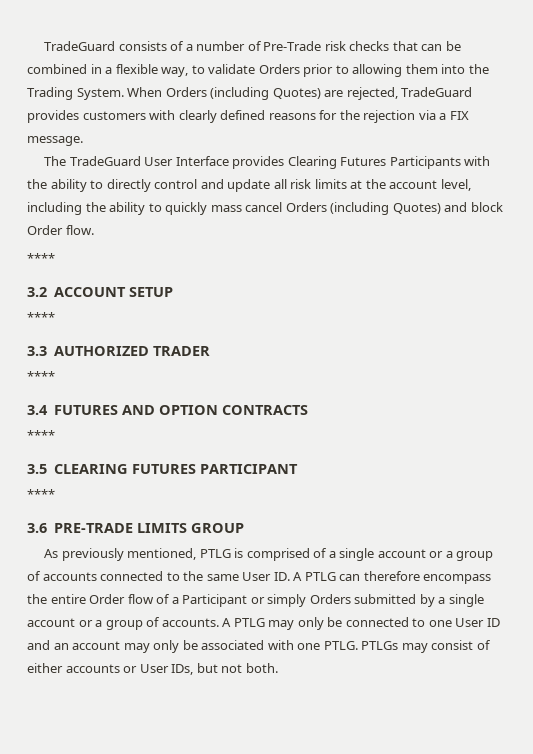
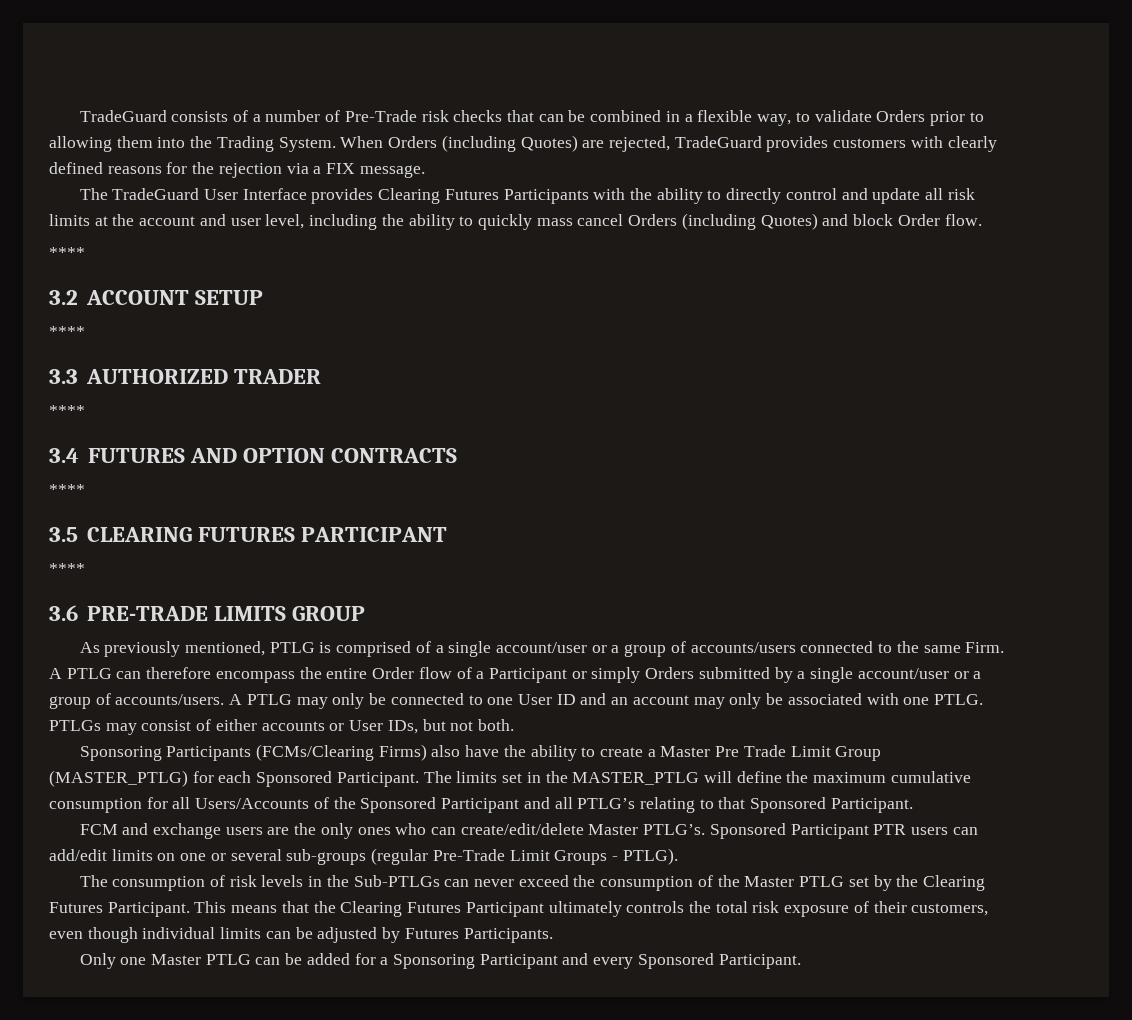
(438, 184) none -> [199,214,261,226] and user
[377,549,494,561] [27,571,97,581] account or a group of accounts -> [496,641,796,657] account/user or a group of accounts/users
[242,572,290,581] User ID. -> [965,642,1005,653] Firm.
[27,617,219,630] account or a group of accounts. -> [857,668,982,679] [49,693,225,709] account/user or a group of accounts/users.
(278, 668) none -> [79,744,882,761] [49,770,971,787] [49,797,913,813] [79,823,978,839] [49,848,678,865] [79,875,986,891] [49,901,989,917] [49,927,553,943] [79,953,801,969] // Sponsoring Participants (FCMs/Clearing Firms) also have the ability to create a Master Pre Trade Limit Group (MASTER_PTLG) for each Sponsored Participant. The limits set in the MASTER_PTLG will define the maximum cumulative consumption for all Users/Accounts of the Sponsored Participant and all PTLG’s relating to that Sponsored Participant. // FCM and exchange users are the only ones who can create/edit/delete Master PTLG’s. Sponsored Participant PTR users can add/edit limits on one or several sub-groups (regular Pre-Trade Limit Groups - PTLG). // The consumption of risk levels in the Sub-PTLGs can never exceed the consumption of the Master PTLG set by the Clearing Futures Participant. This means that the Clearing Futures Participant ultimately controls the total risk exposure of their customers, even though individual limits can be adjusted by Futures Participants. // Only one Master PTLG can be added for a Sponsoring Participant and every Sponsored Participant.

